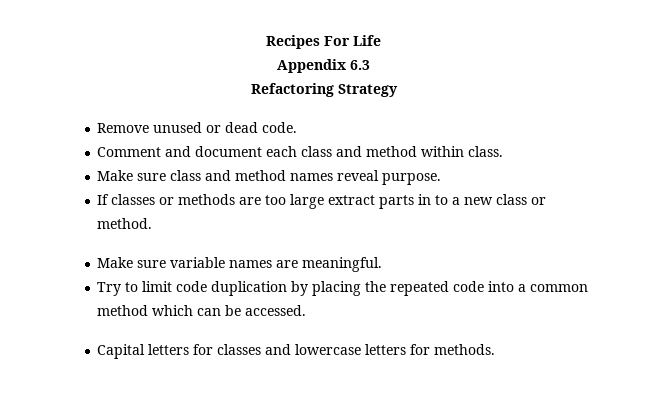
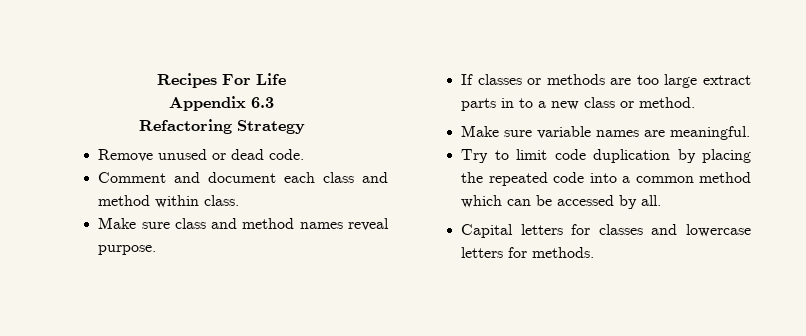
[245,305,307,316] accessed. -> [557,195,662,209] accessed by all.

